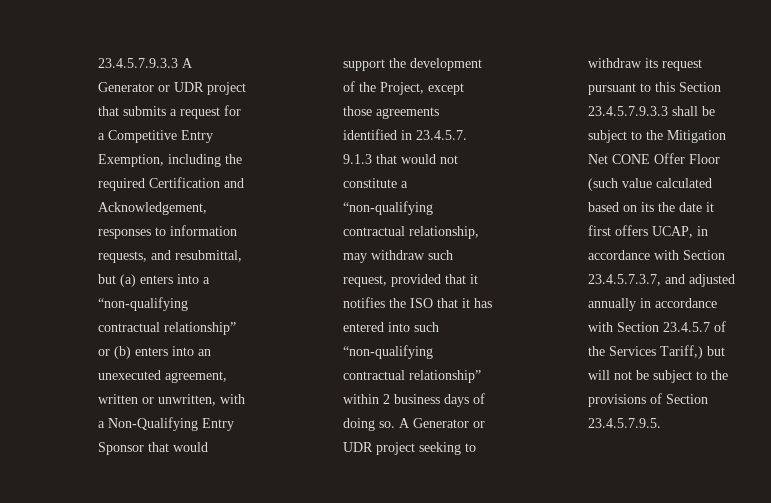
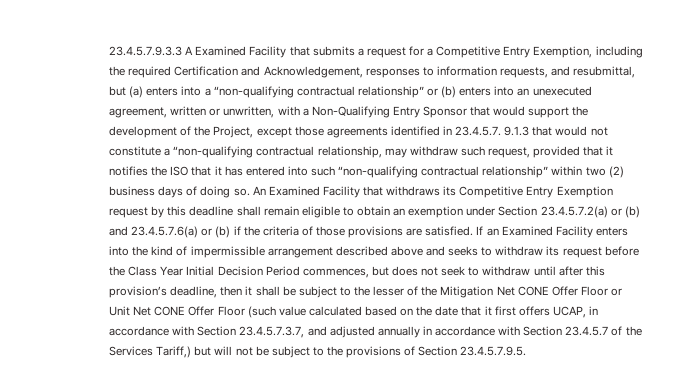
[97,82,246,95] Generator or UDR project -> [195,46,287,58] Examined Facility
[382,394,390,404] 2 -> [585,166,624,178] two (2)
[398,418,485,428] [342,442,476,455] [587,58,702,71] [587,82,721,95] [587,106,668,116] A Generator or UDR project seeking to withdraw its request pursuant to this Section 23.4.5.7.9.3.3 -> [252,186,613,198] [109,206,640,218] [109,226,628,238] [109,246,639,258] [109,266,605,278] [109,286,253,298] An Examined Facility that withdraws its Competitive Entry Exemption request by this deadline shall remain eligible to obtain an exemption under Section 23.4.5.7.2(a) or (b) and 23.4.5.7.6(a) or (b) if the criteria of those provisions are satisfied. If an Examined Facility enters into the kind of impermissible arrangement described above and seeks to withdraw its request before the Class Year Initial Decision Period commences, but does not seek to withdraw until after this provision’s deadline, then it
(663, 135) none -> [373,286,438,296] lesser of the
(720, 159) none -> [610,288,622,296] [109,306,245,316] or Unit Net CONE Offer Floor
[640,202,654,212] its -> (414, 312) none
(702, 207) none -> [461,306,482,316] that

